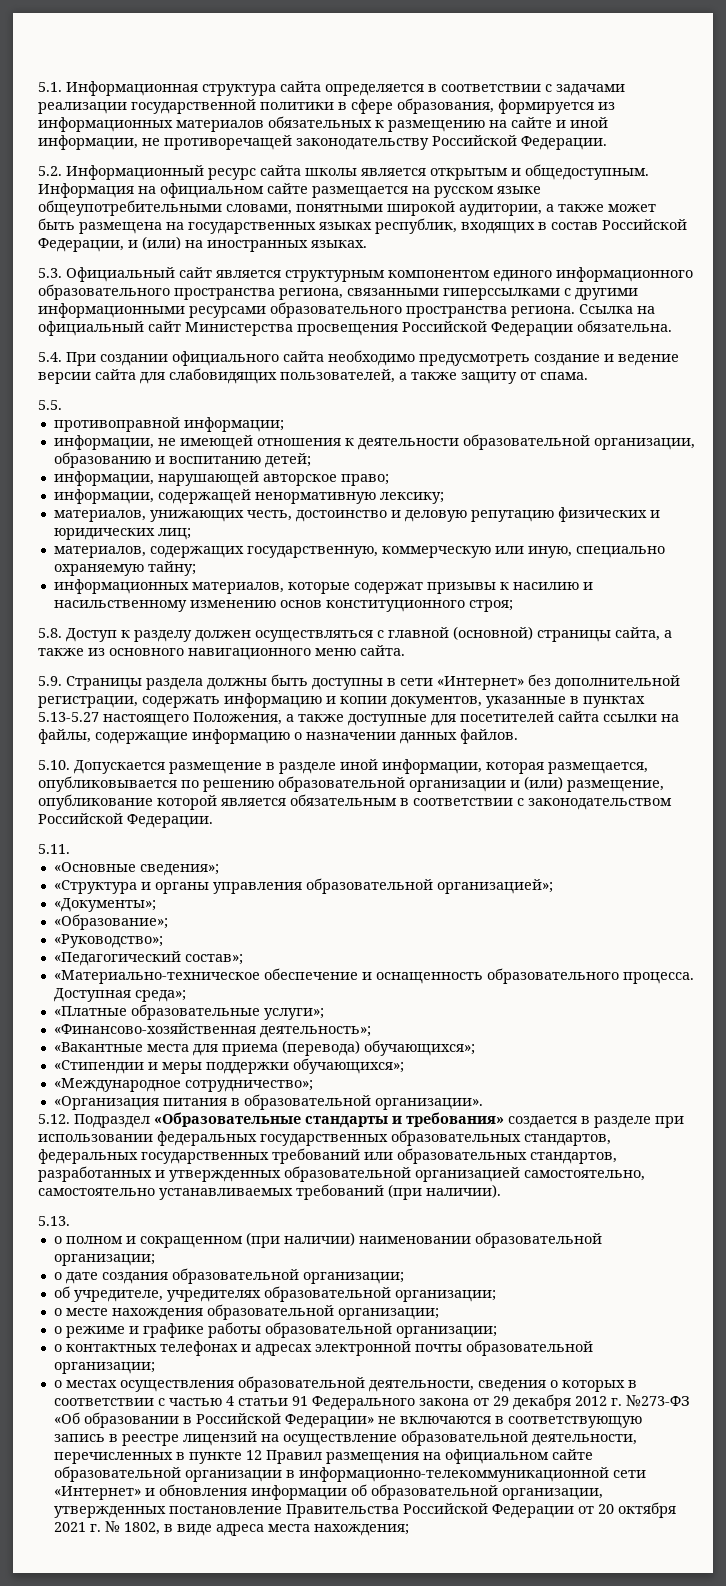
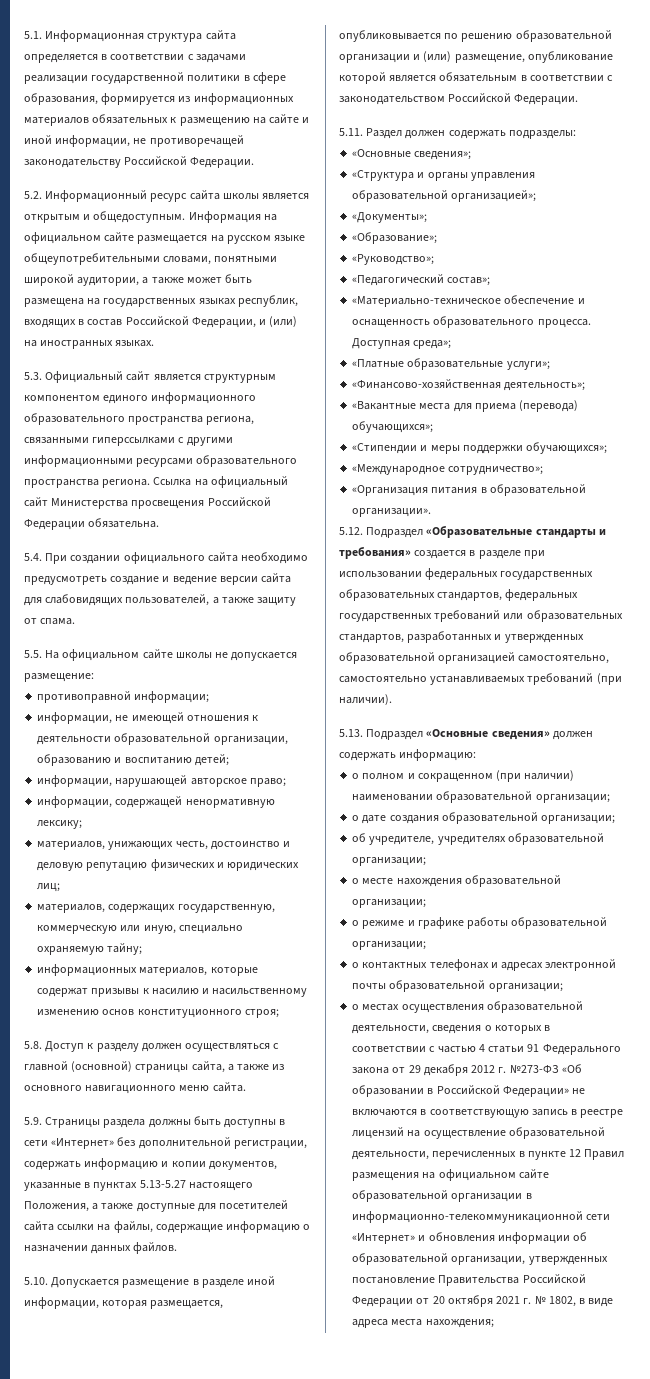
(62, 405) none -> [45,649,298,661] [24,673,94,682] На официальном сайте школы не допускается размещение:
(70, 849) none -> [366,128,576,139] Раздел должен содержать подразделы:
(70, 1221) none -> [366,729,593,740] [339,749,477,761] Подраздел «Основные сведения» должен содержать информацию:

